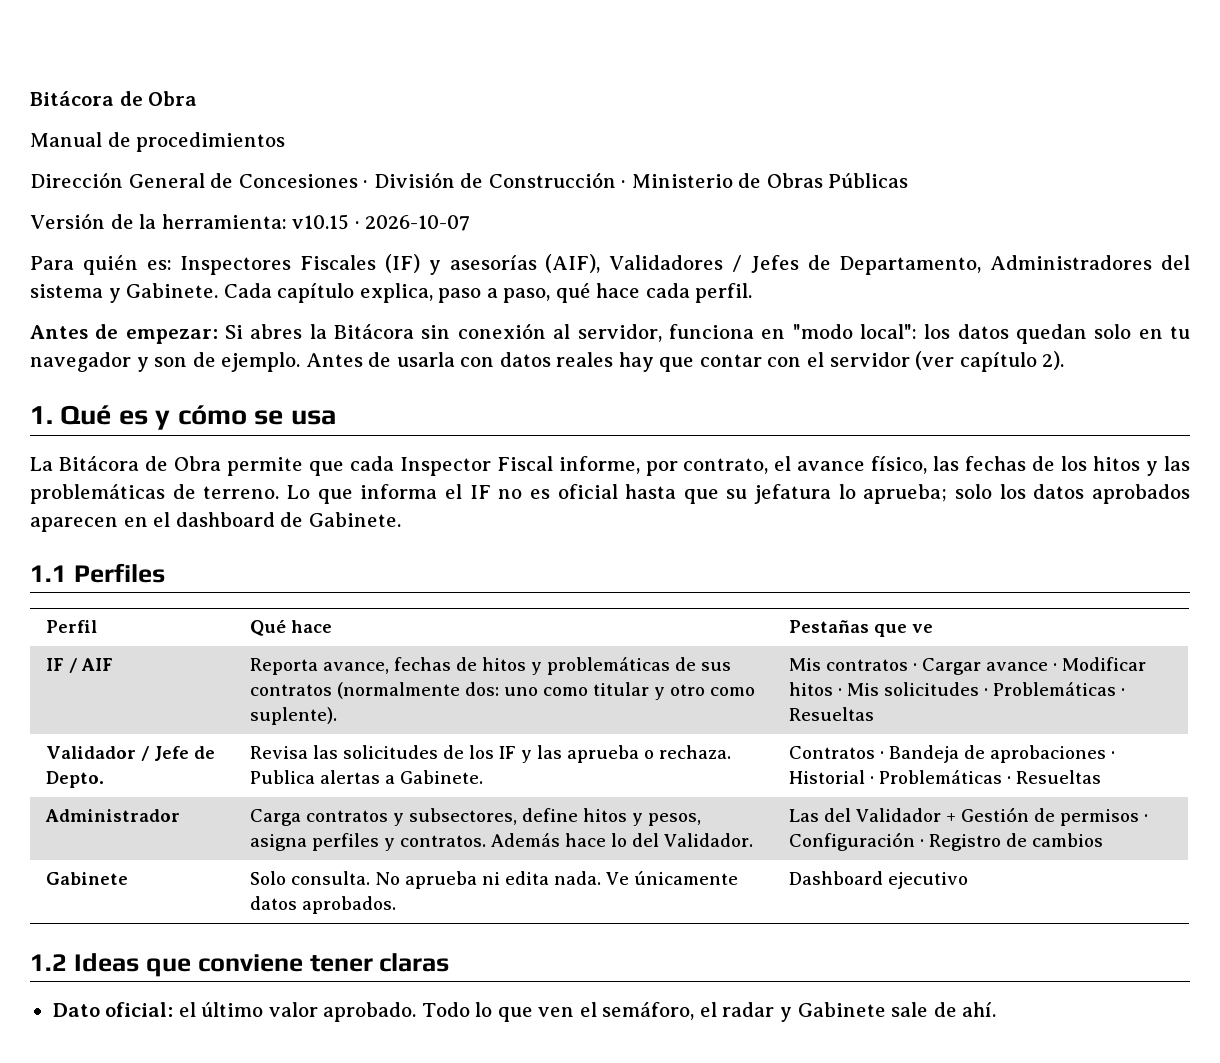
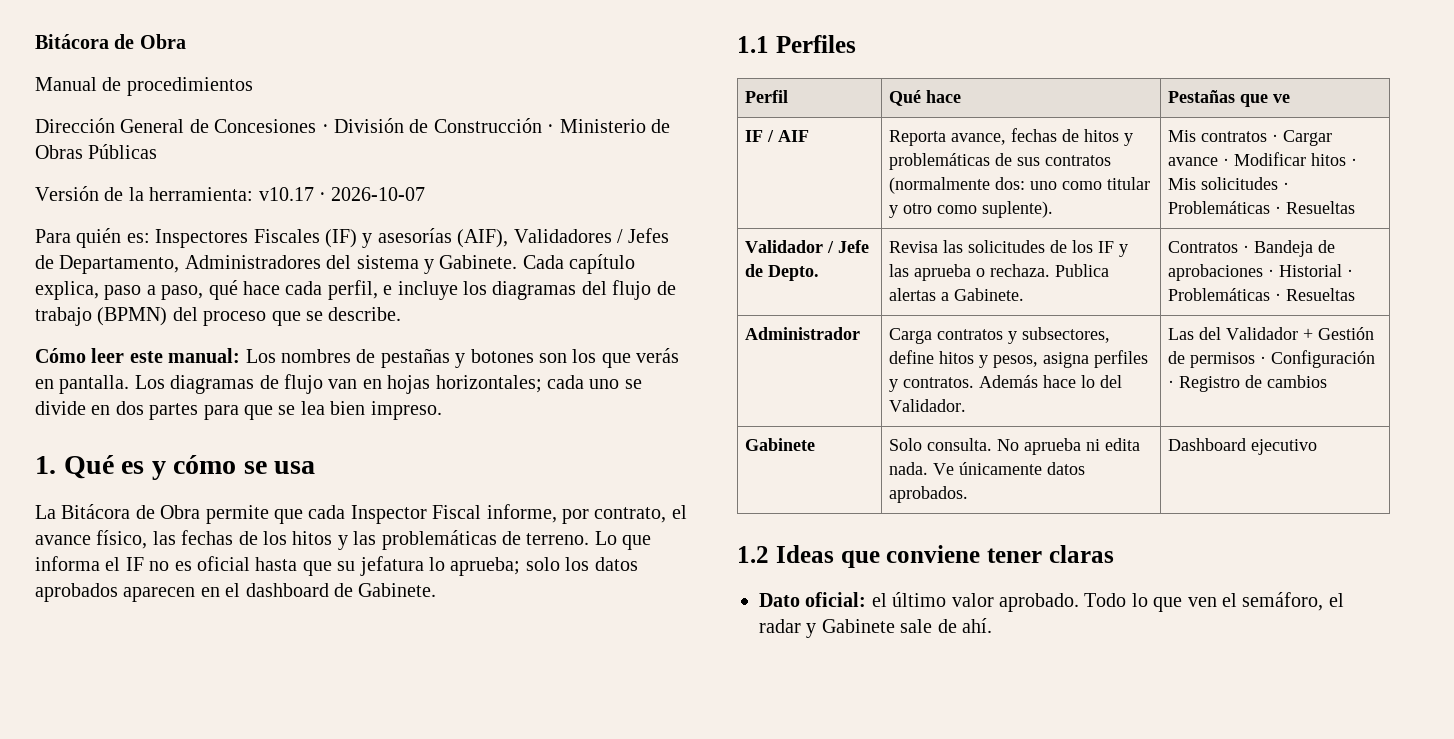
[292,214,350,230] v10.15 -> [258,187,314,201] v10.17
[695,283,753,303] [30,323,1190,344] [30,351,1065,372] perfil. // Antes de empezar: Si abres la Bitácora sin conexión al servidor, funciona en "modo local": los datos quedan solo en tu navegador y son de ejemplo. Antes de usarla con datos reales hay que contar con el servidor (ver capítulo 2). -> [327,280,676,300] [35,307,402,326] [35,348,680,368] [35,374,642,394] [35,401,442,420] perfil, e incluye los diagramas del flujo de trabajo (BPMN) del proceso que se describe. // Cómo leer este manual: Los nombres de pestañas y botones son los que verás en pantalla. Los diagramas de flujo van en hojas horizontales; cada uno se divide en dos partes para que se lea bien impreso.

